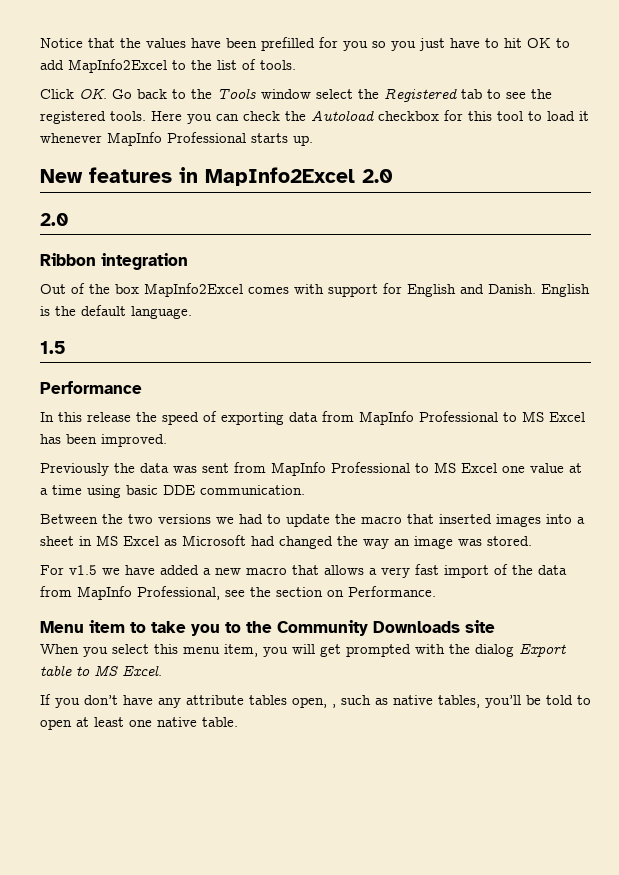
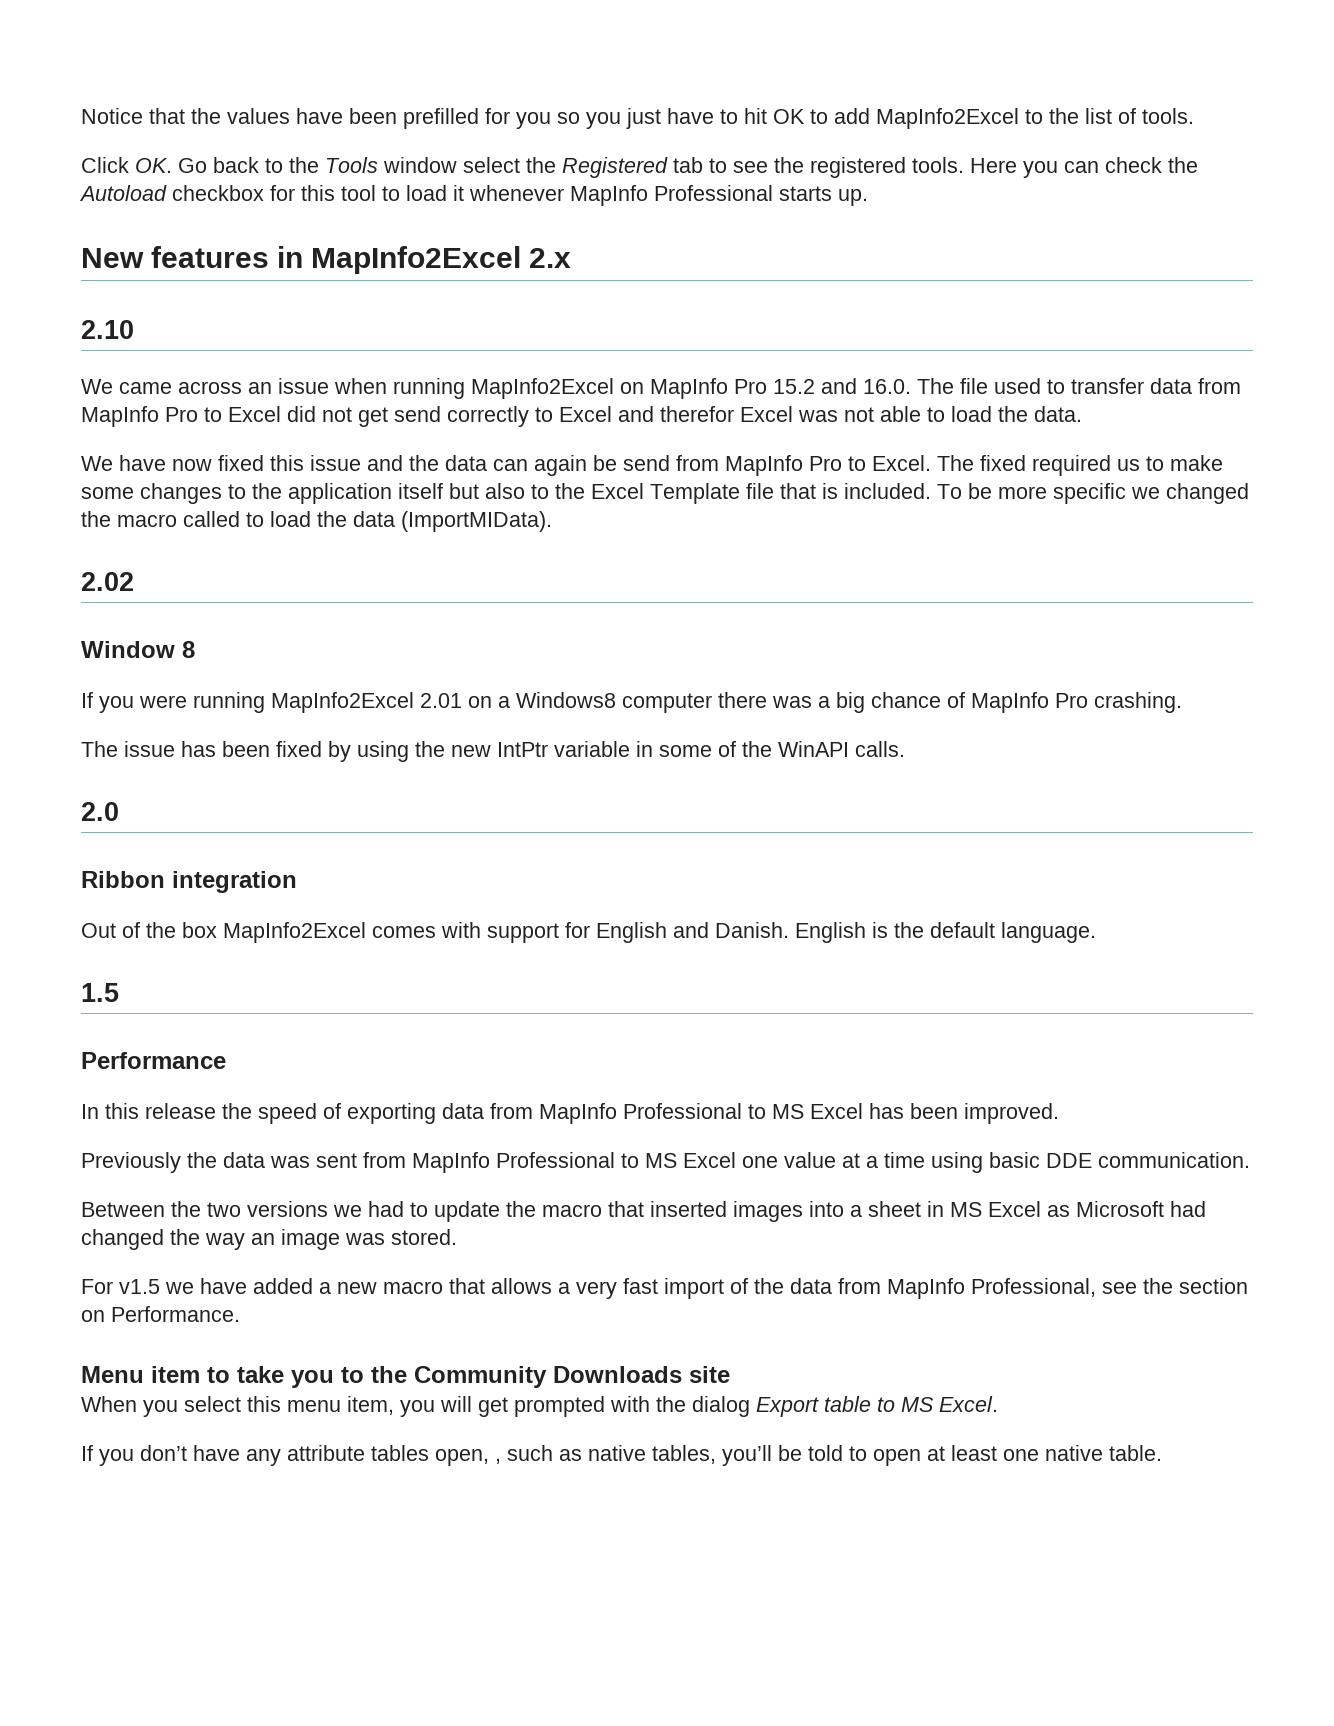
[362,169,393,183] 2.0 -> [529,248,572,268] [81,320,134,339] [81,378,1241,399] [81,406,1082,427] [81,455,1223,476] [81,483,1249,504] [81,511,552,532] [81,572,134,591] [81,641,195,658] [81,692,1182,713] [81,741,905,762] 2.x // 2.10 // We came across an issue when running MapInfo2Excel on MapInfo Pro 15.2 and 16.0. The file used to transfer data from MapInfo Pro to Excel did not get send correctly to Excel and therefor Excel was not able to load the data. // We have now fixed this issue and the data can again be send from MapInfo Pro to Excel. The fixed required us to make some changes to the application itself but also to the Excel Template file that is included. To be more specific we changed the macro called to load the data (ImportMIData). // 2.02 // Window 8 // If you were running MapInfo2Excel 2.01 on a Windows8 computer there was a big chance of MapInfo Pro crashing. // The issue has been fixed by using the new IntPtr variable in some of the WinAPI calls.

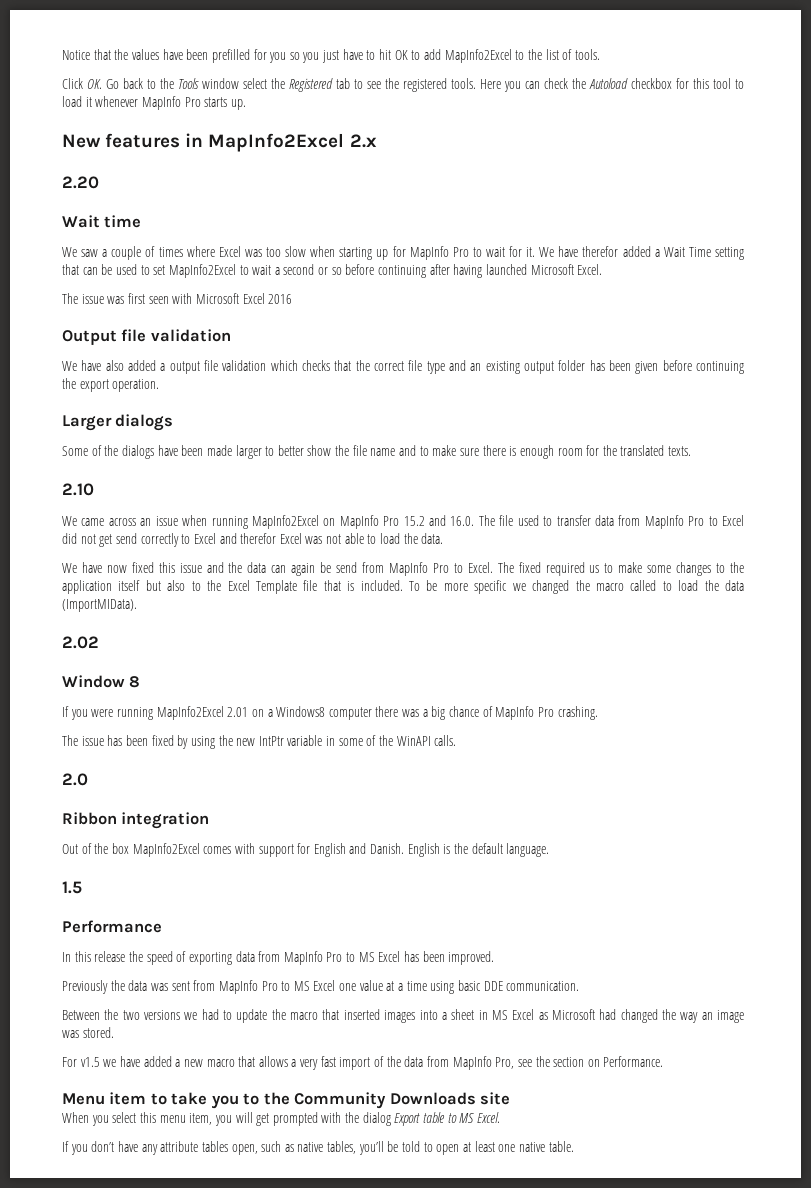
[654,185,773,201] Professional -> [184,97,201,107] Pro
(572, 258) none -> [62,176,99,189] [62,215,142,228] [62,246,744,260] [62,264,603,278] [62,293,293,304] [62,329,231,345] [62,360,744,374] [62,378,160,392] [62,414,174,431] [62,445,692,459] // 2.20 // Wait time // We saw a couple of times where Excel was too slow when starting up for MapInfo Pro to wait for it. We have therefor added a Wait Time setting that can be used to set MapInfo2Excel to wait a second or so before continuing after having launched Microsoft Excel. // The issue was first seen with Microsoft Excel 2016 // Output file validation // We have also added a output file validation which checks that the correct file type and an existing output folder has been given before continuing the export operation. // Larger dialogs // Some of the dialogs have been made larger to better show the file name and to make sure there is enough room for the translated texts.
[623,1103,742,1119] Professional -> [326,952,343,962] Pro
[496,1152,615,1168] Professional -> [261,981,278,991] Pro
[971,1278,1096,1297] Professional, -> [495,1057,515,1069] Pro,
[495,1458,501,1464] , -> (258, 1149) none

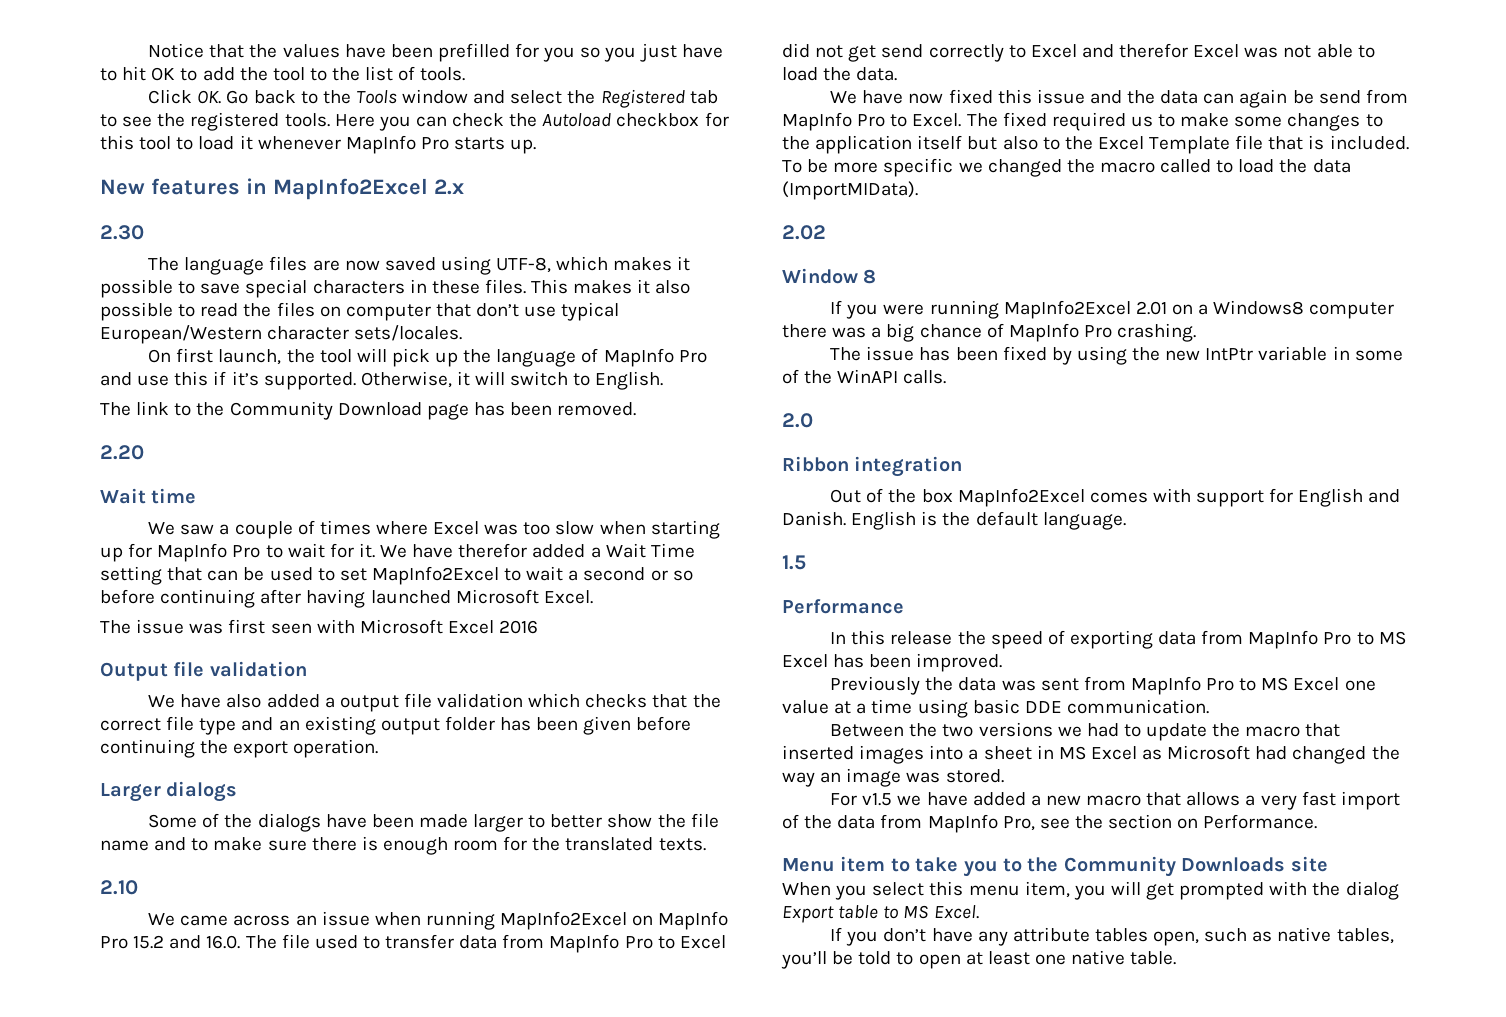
[444,49,512,63] MapInfo2Excel -> [239,67,305,81] the tool
(239, 83) none -> [473,90,506,104] and
(377, 141) none -> [100,225,144,240] [148,256,691,275] [100,279,691,298] [100,302,620,321] [100,325,463,344] [148,348,707,367] [100,371,664,390] [100,401,637,420] // 2.30 // The language files are now saved using UTF-8, which makes it possible to save special characters in these files. This makes it also possible to read the files on computer that don’t use typical European/Western character sets/locales. // On first launch, the tool will pick up the language of MapInfo Pro and use this if it’s supported. Otherwise, it will switch to English. // The link to the Community Download page has been removed.

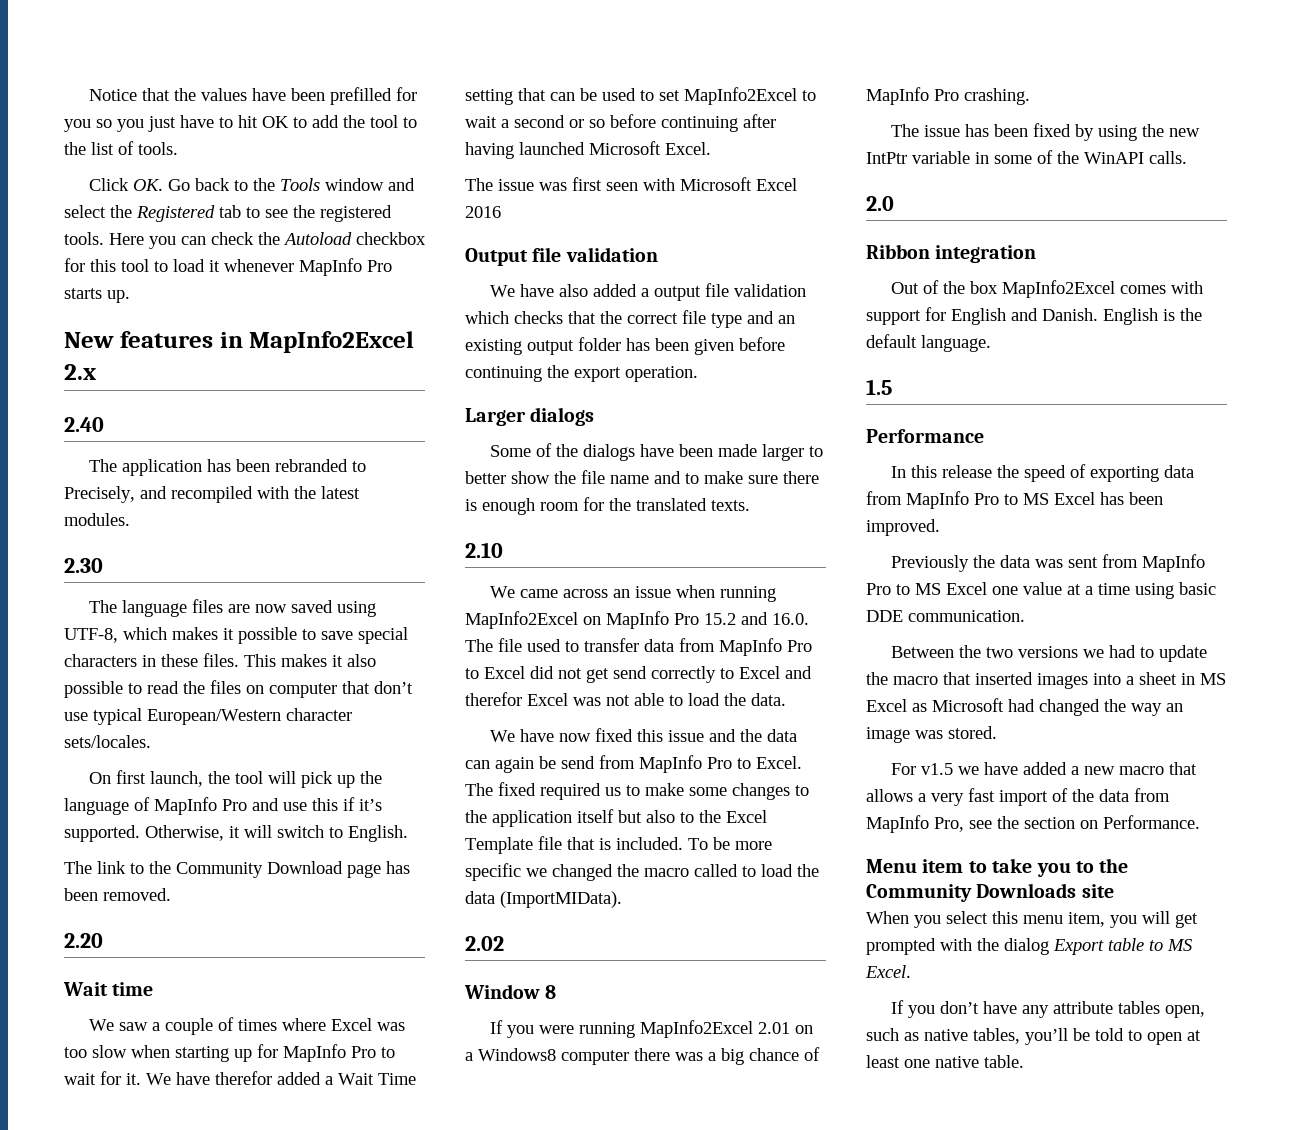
(464, 187) none -> [64,417,104,432] [89,459,367,476] [64,486,360,503] [64,513,130,526] // 2.40 // The application has been rebranded to Precisely, and recompiled with the latest modules.

